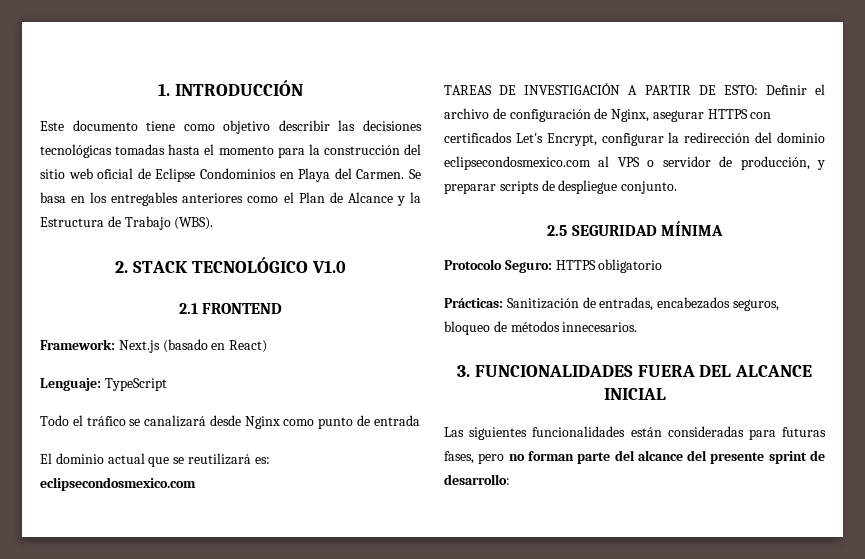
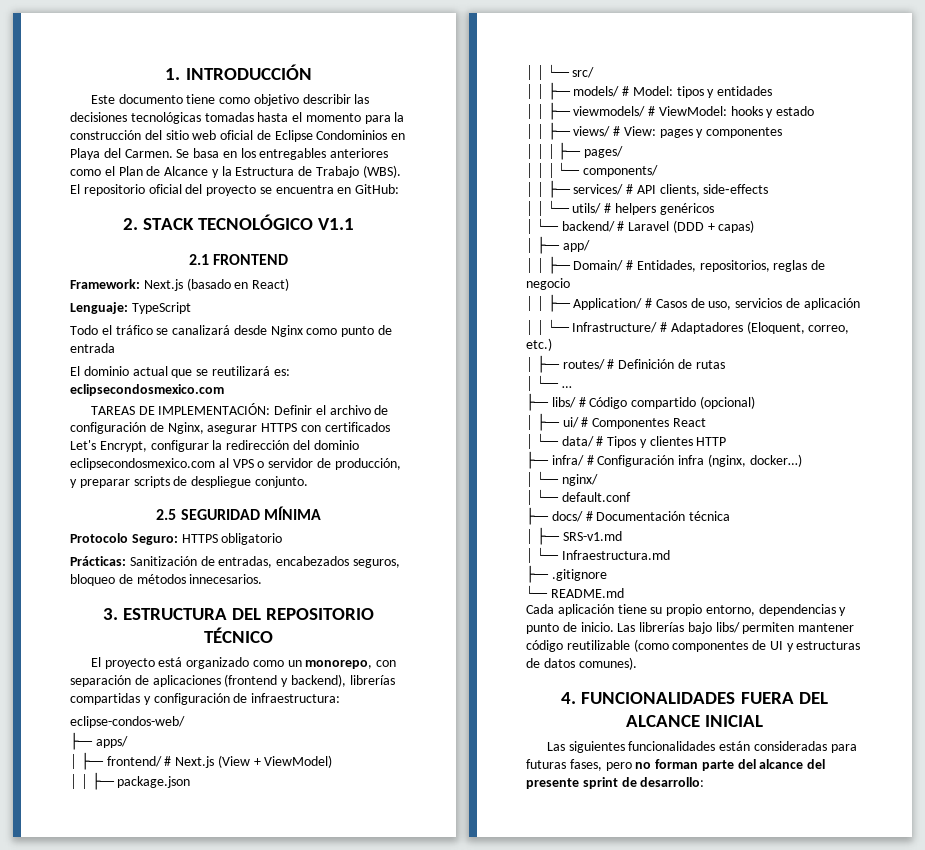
(214, 223) none -> [70,184,400,196] El repositorio oficial del proyecto se encuentra en GitHub:
[311,260,346,273] V1.0 -> [318,218,355,230] V1.1
[524,83,758,95] INVESTIGACIÓN A PARTIR DE ESTO: -> [158,403,271,415] IMPLEMENTACIÓN:
(471, 371) none -> [122,608,375,620] [204,627,273,643] [90,657,397,669] [70,674,395,687] [70,693,341,705] [70,716,185,728] [70,732,128,750] [70,752,333,770] [70,772,191,790] [526,64,595,80] [526,82,773,100] [526,102,815,120] [526,122,783,140] [526,142,624,160] [526,162,659,178] [526,180,769,198] [526,200,714,216] [526,218,755,234] [526,236,590,254] [526,256,826,274] [526,278,570,290] [526,294,860,312] [526,319,850,335] [526,338,552,351] [526,355,725,373] [526,375,572,391] [526,393,755,411] [526,413,706,431] [526,433,727,449] [526,451,802,469] [526,471,598,487] [526,489,631,505] [526,507,731,525] [526,527,622,545] [526,547,670,563] [526,565,607,583] [526,585,624,598] [526,604,847,616] [526,622,855,634] [526,639,861,652] [526,657,637,670] [561,692,577,704] ESTRUCTURA DEL REPOSITORIO TÉCNICO // El proyecto está organizado como un monorepo, con separación de aplicaciones (frontend y backend), librerías compartidas y configuración de infraestructura: // eclipse-condos-web/ // ├── apps/ // │ ├── frontend/ # Next.js (View + ViewModel) // │ │ ├── package.json // │ │ └── src/ // │ │ ├── models/ # Model: tipos y entidades // │ │ ├── viewmodels/ # ViewModel: hooks y estado // │ │ ├── views/ # View: pages y componentes // │ │ │ ├── pages/ // │ │ │ └── components/ // │ │ ├── services/ # API clients, side‐effects // │ │ └── utils/ # helpers genéricos // │ └── backend/ # Laravel (DDD + capas) // │ ├── app/ // │ │ ├── Domain/ # Entidades, repositorios, reglas de negocio // │ │ ├── Application/ # Casos de uso, servicios de aplicación // │ │ └── Infrastructure/ # Adaptadores (Eloquent, correo, etc.) // │ ├── routes/ # Definición de rutas // │ └── … // ├── libs/ # Código compartido (opcional) // │ ├── ui/ # Componentes React // │ └── data/ # Tipos y clientes HTTP // ├── infra/ # Configuración infra (nginx, docker…) // │ └── nginx/ // │ └── default.conf // ├── docs/ # Documentación técnica // │ ├── SRS-v1.md // │ └── Infraestructura.md // ├── .gitignore // └── README.md // Cada aplicación tiene su propio entorno, dependencias y punto de inicio. Las librerías bajo libs/ permiten mantener código reutilizable (como componentes de UI y estructuras de datos comunes). // 4.

